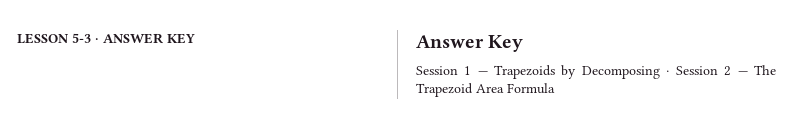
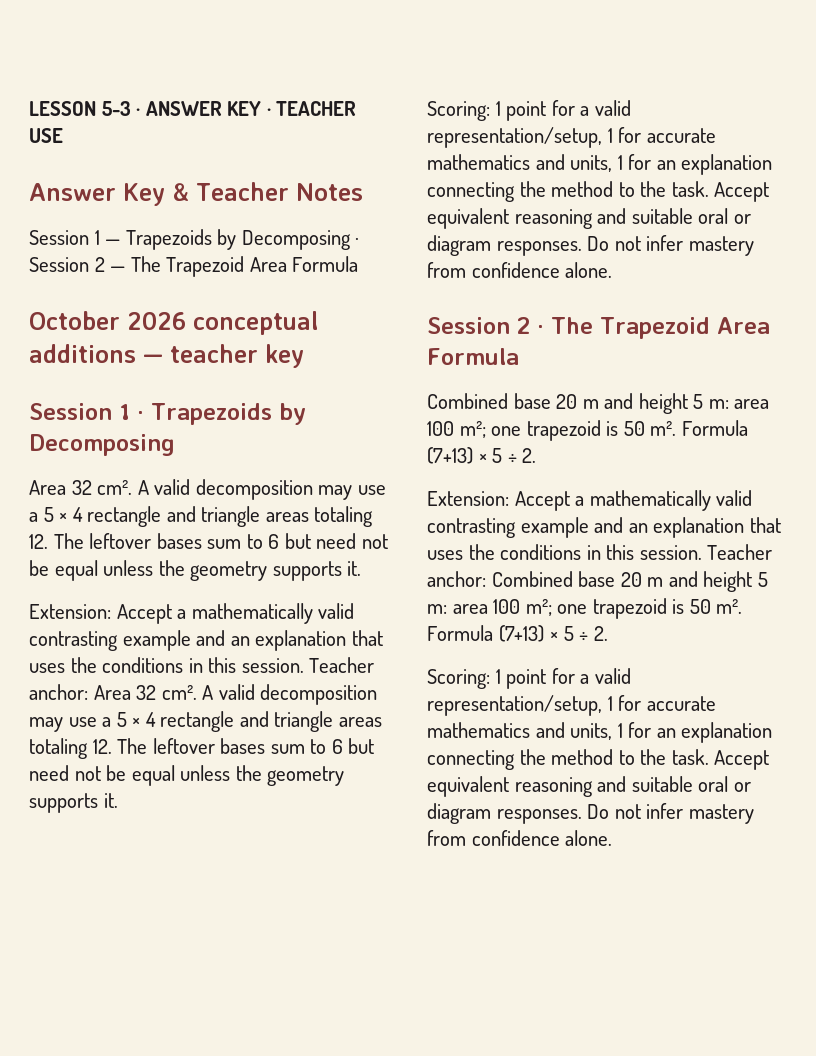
(195, 38) none -> [266,101,357,116] [29,128,63,143] · TEACHER USE
(524, 43) none -> [172,182,363,201] & Teacher Notes
(555, 88) none -> [29,311,318,335] [29,344,304,368] [29,403,306,425] [29,434,175,456] [29,479,386,500] [29,506,374,527] [29,533,388,549] [29,560,362,581] [29,603,355,624] [29,630,383,651] [29,657,375,673] [29,684,378,705] [29,711,382,732] [29,738,375,759] [29,765,345,786] [29,793,118,813] [427,100,631,121] [427,127,716,148] [427,154,773,175] [427,181,770,202] [427,208,751,229] [427,235,754,256] [427,262,613,278] [427,317,770,339] [427,348,519,365] [427,393,770,414] [427,420,748,441] [427,447,537,464] [427,490,753,511] [427,517,781,538] [427,544,773,560] [427,571,768,592] [427,598,743,619] [427,625,608,642] [427,668,631,689] [427,695,716,716] [427,722,773,743] [427,749,770,770] [427,776,751,797] [427,803,754,824] [427,830,613,846] // October 2026 conceptual additions — teacher key // Session 1 · Trapezoids by Decomposing // Area 32 cm². A valid decomposition may use a 5 × 4 rectangle and triangle areas totaling 12. The leftover bases sum to 6 but need not be equal unless the geometry supports it. // Extension: Accept a mathematically valid contrasting example and an explanation that uses the conditions in this session. Teacher anchor: Area 32 cm². A valid decomposition may use a 5 × 4 rectangle and triangle areas totaling 12. The leftover bases sum to 6 but need not be equal unless the geometry supports it. // Scoring: 1 point for a valid representation/setup, 1 for accurate mathematics and units, 1 for an explanation connecting the method to the task. Accept equivalent reasoning and suitable oral or diagram responses. Do not infer mastery from confidence alone. // Session 2 · The Trapezoid Area Formula // Combined base 20 m and height 5 m: area 100 m²; one trapezoid is 50 m². Formula (7+13) × 5 ÷ 2. // Extension: Accept a mathematically valid contrasting example and an explanation that uses the conditions in this session. Teacher anchor: Combined base 20 m and height 5 m: area 100 m²; one trapezoid is 50 m². Formula (7+13) × 5 ÷ 2. // Scoring: 1 point for a valid representation/setup, 1 for accurate mathematics and units, 1 for an explanation connecting the method to the task. Accept equivalent reasoning and suitable oral or diagram responses. Do not infer mastery from confidence alone.

